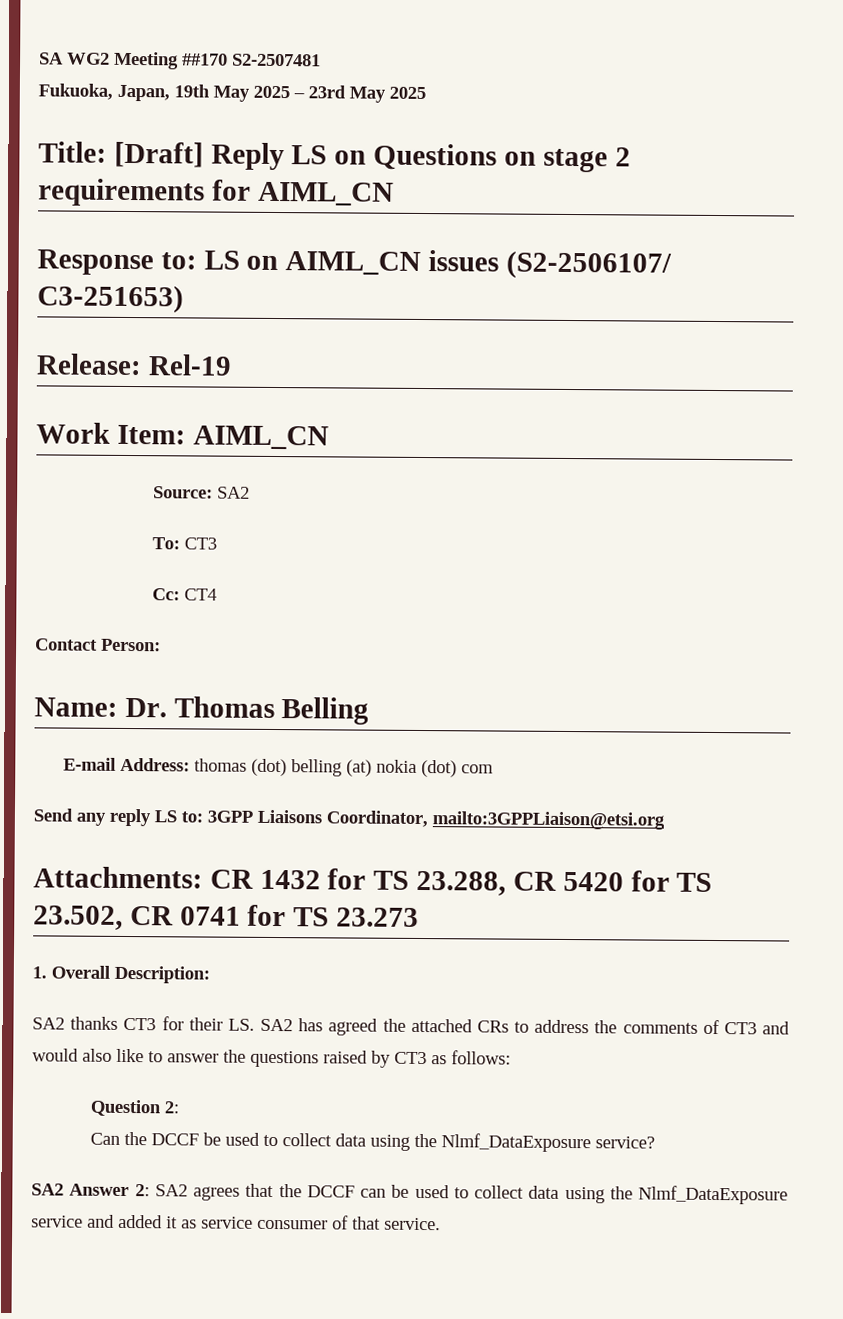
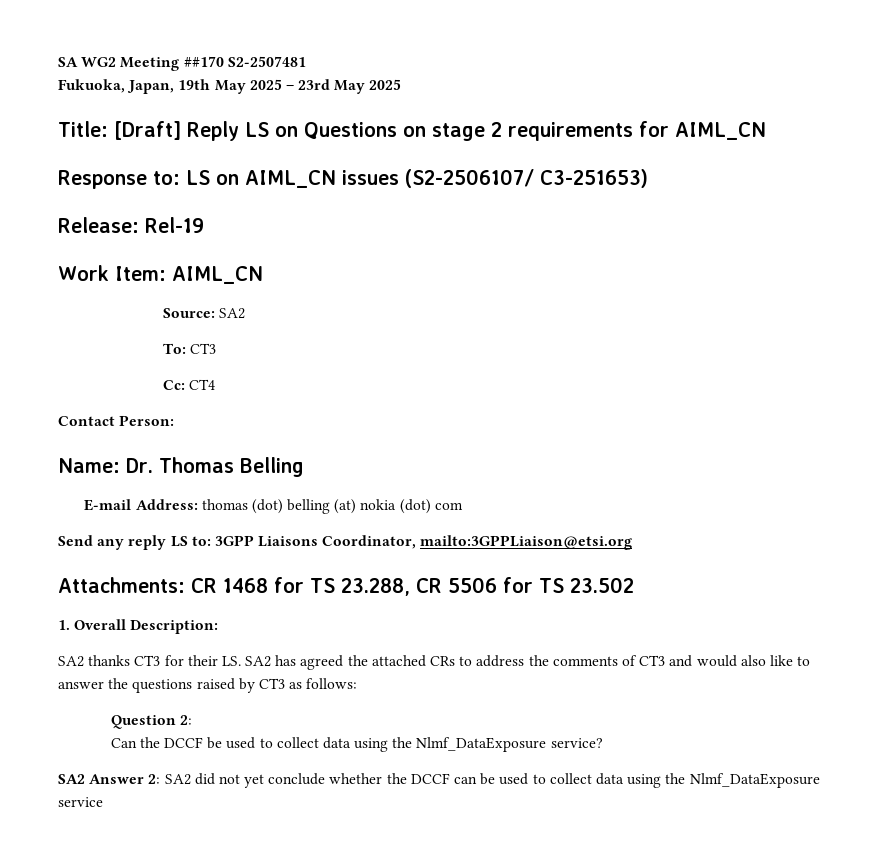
[259,869,321,890] 1432 -> [223,578,268,593] 1468
[562,870,713,892] [33,904,420,930] 5420 for TS 23.502, CR 0741 for TS 23.273 -> [448,577,634,593] 5506 for TS 23.502
[193,1183,275,1201] agrees that -> [194,773,383,788] did not yet conclude whether
[87,1214,441,1231] and added it as service consumer of that service. -> (103, 802) none

